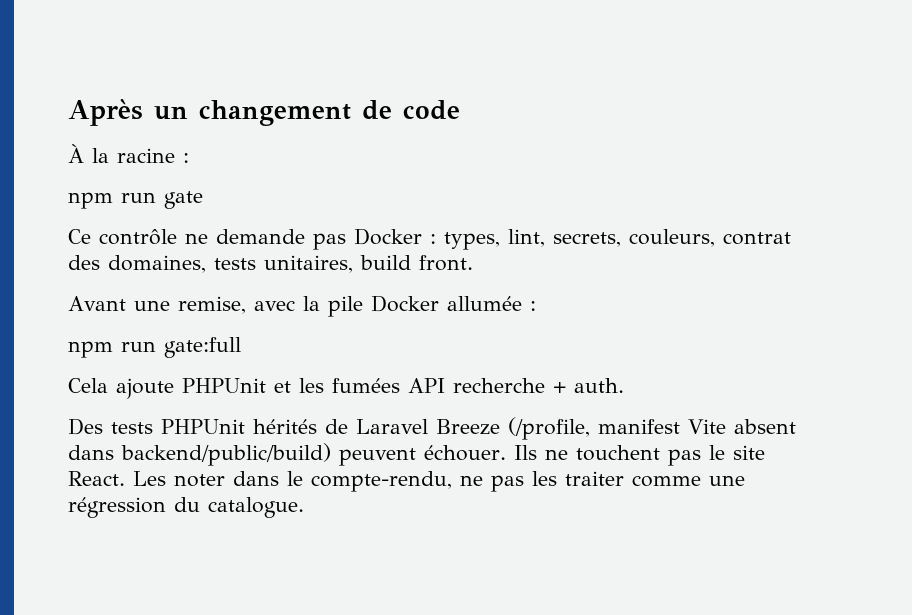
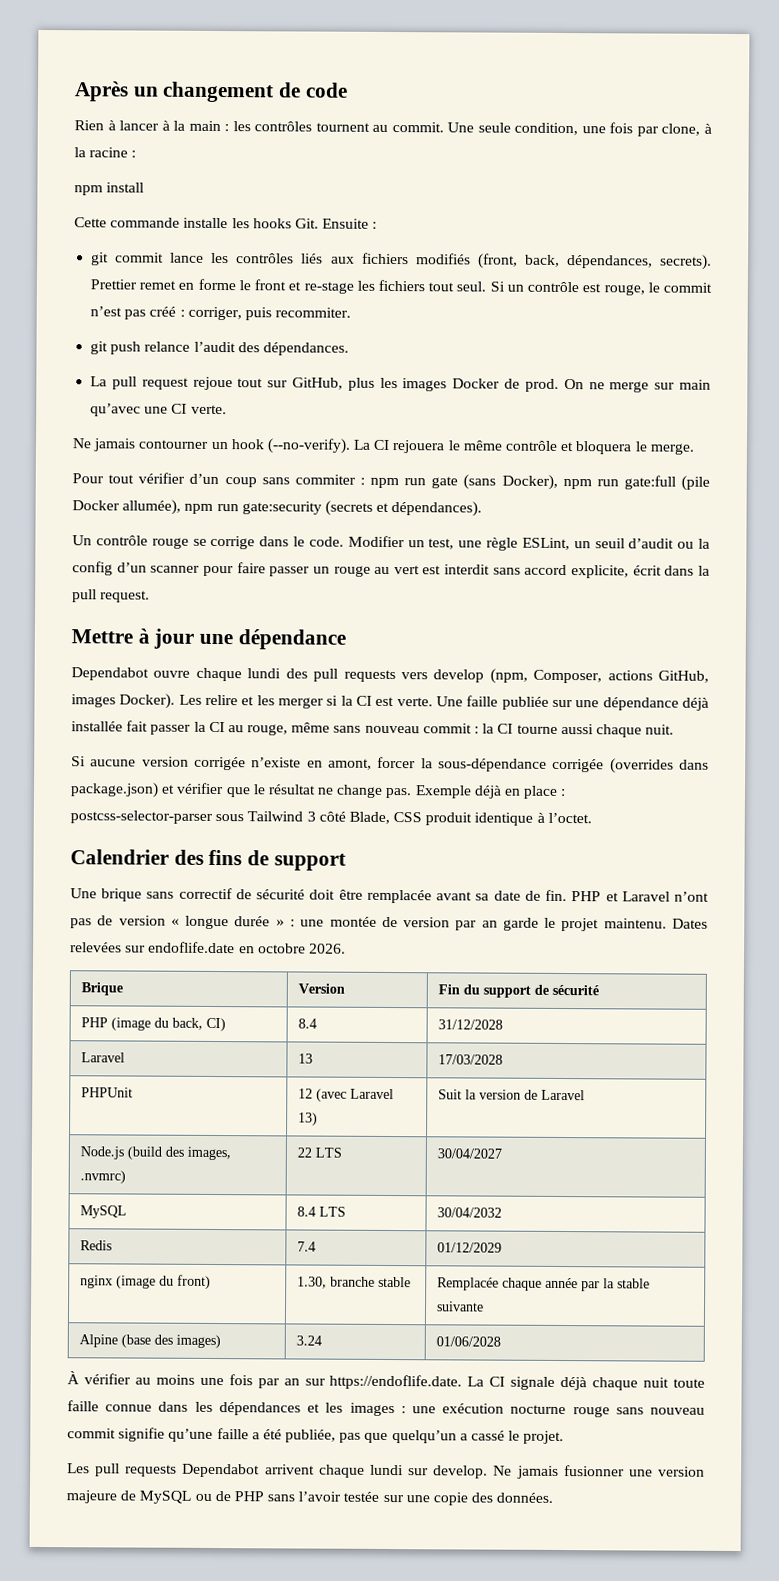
[68,144,189,163] [68,191,203,209] [68,228,791,250] [68,255,473,273] [68,295,536,317] [68,337,241,358] [68,378,624,399] [68,417,796,440] [68,443,765,466] [68,471,745,492] [68,497,304,518] À la racine : // npm run gate // Ce contrôle ne demande pas Docker : types, lint, secrets, couleurs, contrat des domaines, tests unitaires, build front. // Avant une remise, avec la pile Docker allumée : // npm run gate:full // Cela ajoute PHPUnit et les fumées API recherche + auth. // Des tests PHPUnit hérités de Laravel Breeze (/profile, manifest Vite absent dans backend/public/build) peuvent échouer. Ils ne touchent pas le site React. Les noter dans le compte-rendu, ne pas les traiter comme une régression du catalogue. -> [74,120,712,137] [74,147,137,158] [74,182,145,196] [74,217,378,229] [91,252,712,270] [90,278,712,296] [90,306,352,321] [90,341,349,356] [90,376,712,393] [90,403,227,417] [72,438,695,455] [72,472,710,491] [72,499,483,517] [72,535,710,551] [72,561,710,579] [72,589,151,603] [71,628,346,650] [71,667,709,684] [71,693,709,711] [71,720,675,738] [71,756,709,774] [70,782,567,799] [70,810,592,826] [70,849,346,871] [70,887,710,904] [70,915,708,932] [70,941,346,954] [80,982,123,996] [297,983,345,994] [437,984,599,998] [80,1017,226,1032] [297,1018,317,1029] [437,1019,503,1030] [80,1052,125,1063] [297,1053,313,1064] [437,1054,503,1065] [80,1087,133,1098] [297,1088,394,1102] [297,1112,318,1126] [437,1089,585,1101] [79,1146,231,1161] [79,1170,126,1184] [296,1147,342,1158] [436,1148,502,1159] [79,1205,127,1219] [296,1206,346,1217] [436,1207,502,1218] [79,1240,112,1251] [296,1241,316,1252] [436,1242,502,1253] [79,1274,211,1289] [296,1276,411,1289] [436,1277,650,1292] [436,1301,484,1312] [78,1334,221,1349] [295,1335,322,1346] [435,1336,501,1347] [67,1371,705,1391] [67,1400,705,1418] [67,1427,565,1445] [67,1463,705,1479] [66,1490,554,1506] Rien à lancer à la main : les contrôles tournent au commit. Une seule condition, une fois par clone, à la racine : // npm install // Cette commande installe les hooks Git. Ensuite : // git commit lance les contrôles liés aux fichiers modifiés (front, back, dépendances, secrets). Prettier remet en forme le front et re-stage les fichiers tout seul. Si un contrôle est rouge, le commit n’est pas créé : corriger, puis recommiter. // git push relance l’audit des dépendances. // La pull request rejoue tout sur GitHub, plus les images Docker de prod. On ne merge sur main qu’avec une CI verte. // Ne jamais contourner un hook (--no-verify). La CI rejouera le même contrôle et bloquera le merge. // Pour tout vérifier d’un coup sans commiter : npm run gate (sans Docker), npm run gate:full (pile Docker allumée), npm run gate:security (secrets et dépendances). // Un contrôle rouge se corrige dans le code. Modifier un test, une règle ESLint, un seuil d’audit ou la config d’un scanner pour faire passer un rouge au vert est interdit sans accord explicite, écrit dans la pull request. // Mettre à jour une dépendance // Dependabot ouvre chaque lundi des pull requests vers develop (npm, Composer, actions GitHub, images Docker). Les relire et les merger si la CI est verte. Une faille publiée sur une dépendance déjà installée fait passer la CI au rouge, même sans nouveau commit : la CI tourne aussi chaque nuit. // Si aucune version corrigée n’existe en amont, forcer la sous-dépendance corrigée (overrides dans package.json) et vérifier que le résultat ne change pas. Exemple déjà en place : postcss-selector-parser sous Tailwind 3 côté Blade, CSS produit identique à l’octet. // Calendrier des fins de support // Une brique sans correctif de sécurité doit être remplacée avant sa date de fin. PHP et Laravel n’ont pas de version « longue durée » : une montée de version par an garde le projet maintenu. Dates relevées sur endoflife.date en octobre 2026. // Brique | Version | Fin du support de sécurité // PHP (image du back, CI) | 8.4 | 31/12/2028 // Laravel | 13 | 17/03/2028 // PHPUnit | 12 (avec Laravel 13) | Suit la version de Laravel // Node.js (build des images, .nvmrc) | 22 LTS | 30/04/2027 // MySQL | 8.4 LTS | 30/04/2032 // Redis | 7.4 | 01/12/2029 // nginx (image du front) | 1.30, branche stable | Remplacée chaque année par la stable suivante // Alpine (base des images) | 3.24 | 01/06/2028 // À vérifier au moins une fois par an sur https://endoflife.date. La CI signale déjà chaque nuit toute faille connue dans les dépendances et les images : une exécution nocturne rouge sans nouveau commit signifie qu’une faille a été publiée, pas que quelqu’un a cassé le projet. // Les pull requests Dependabot arrivent chaque lundi sur develop. Ne jamais fusionner une version majeure de MySQL ou de PHP sans l’avoir testée sur une copie des données.

